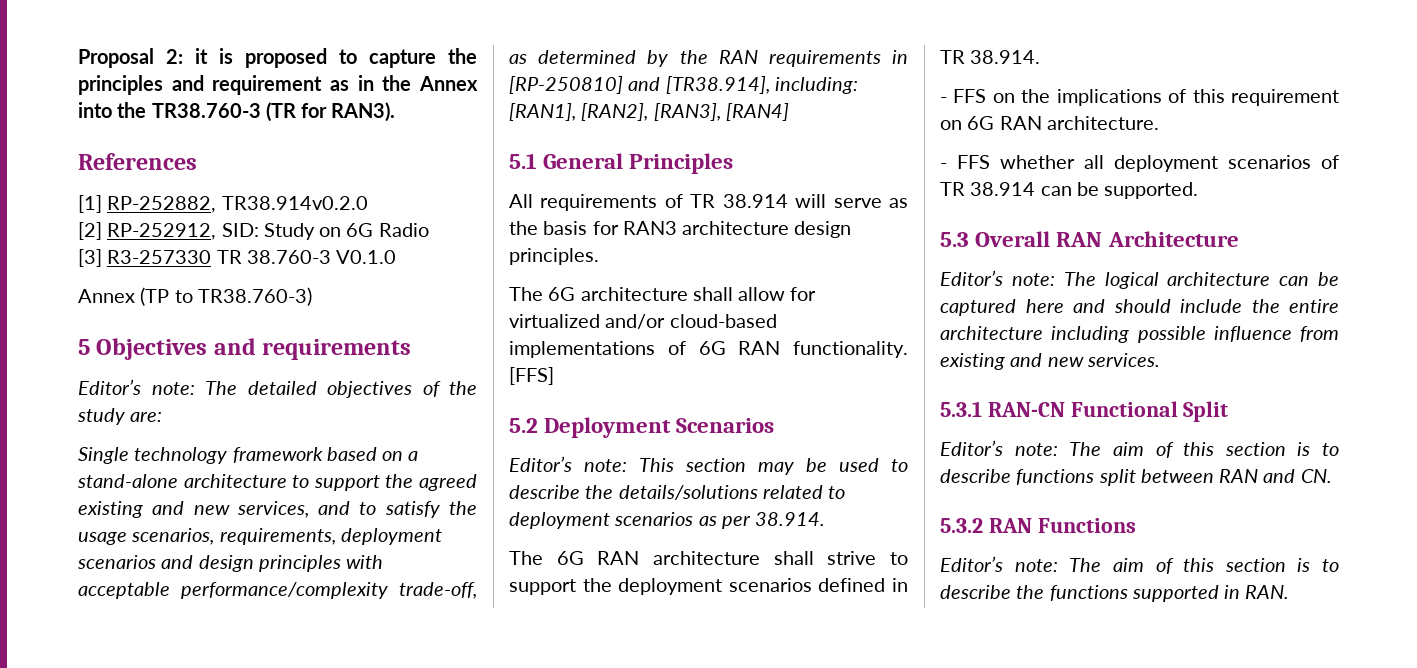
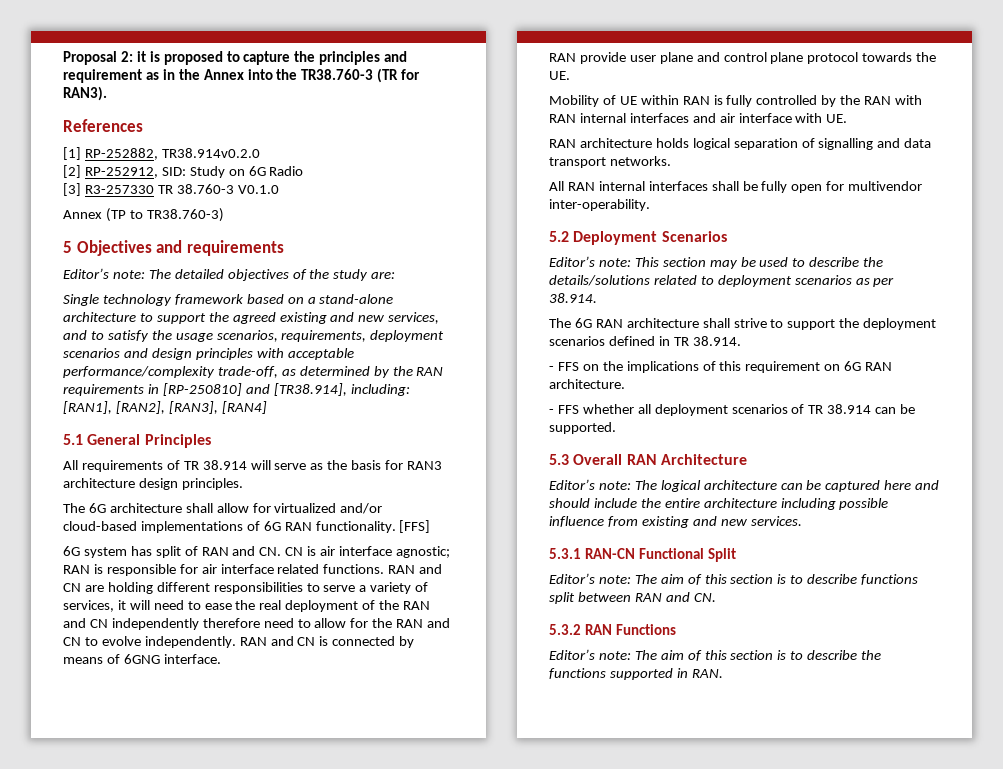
(554, 376) none -> [63,546,450,558] [63,564,443,576] [63,582,429,594] [63,600,431,612] [63,618,451,630] [63,636,415,648] [63,654,221,664] [549,52,937,64] [549,71,570,80] [549,95,923,107] [549,113,848,123] [549,138,932,150] [549,156,671,168] [549,181,923,193] [549,199,650,211] // 6G system has split of RAN and CN. CN is air interface agnostic; RAN is responsible for air interface related functions. RAN and CN are holding different responsibilities to serve a variety of services, it will need to ease the real deployment of the RAN and CN independently therefore need to allow for the RAN and CN to evolve independently. RAN and CN is connected by means of 6GNG interface. // RAN provide user plane and control plane protocol towards the UE. // Mobility of UE within RAN is fully controlled by the RAN with RAN internal interfaces and air interface with UE. // RAN architecture holds logical separation of signalling and data transport networks. // All RAN internal interfaces shall be fully open for multivendor inter-operability.

